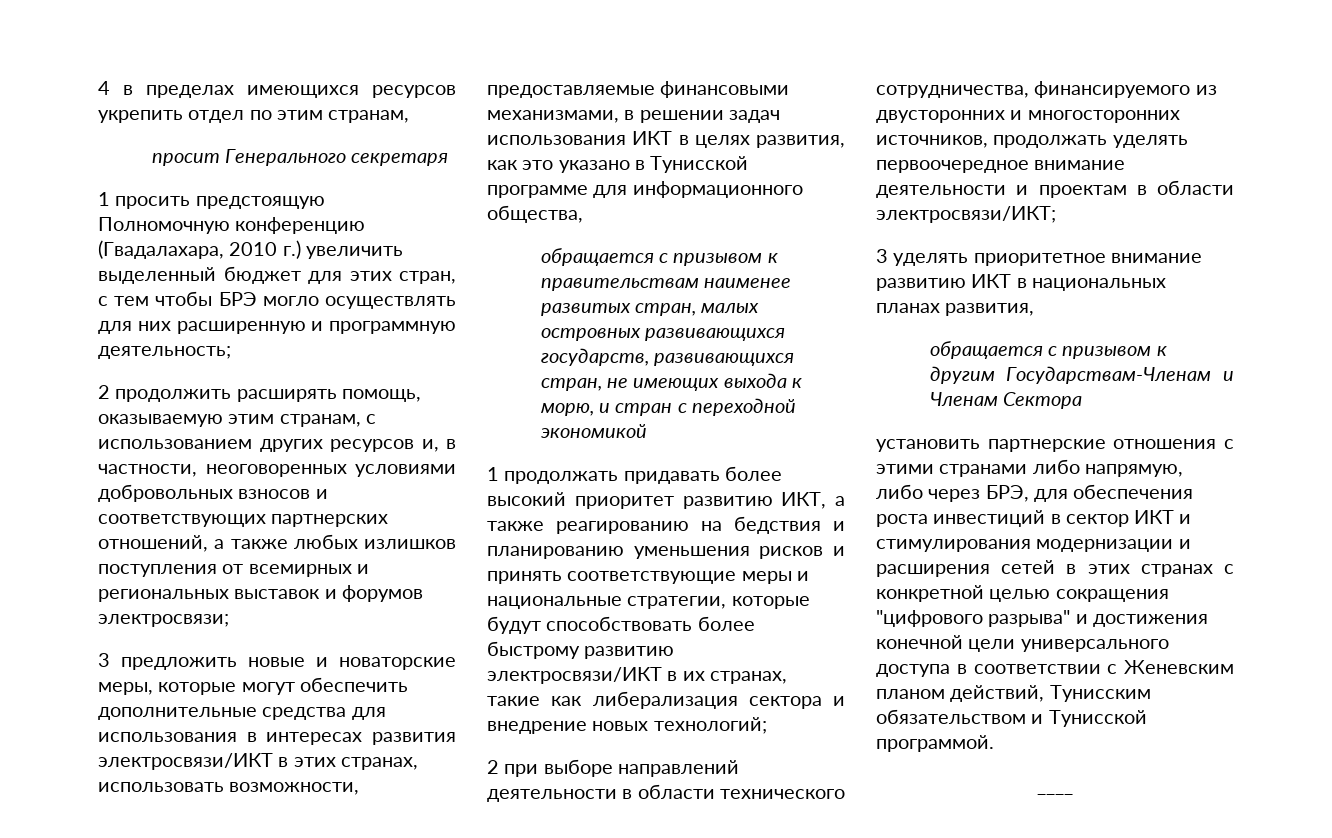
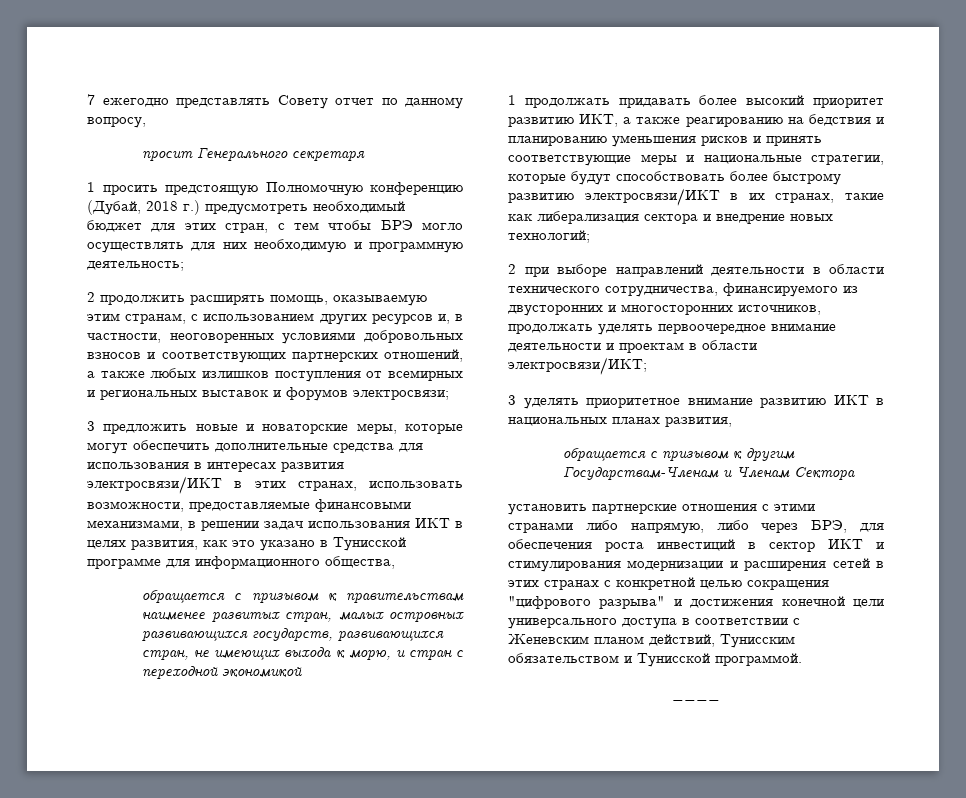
[98,81,456,98] [98,110,410,123] 4 в пределах имеющихся ресурсов укрепить отдел по этим странам, -> [87,94,463,109] [87,117,146,128] 7 ежегодно представлять Совету отчет по данному вопросу,
[98,240,403,259] [98,267,216,284] (Гвадалахара, 2010 г.) увеличить выделенный -> [87,200,405,215] (Дубай, 2018 г.) предусмотреть необходимый
[176,321,306,334] расширенную -> [254,239,347,253] необходимую

